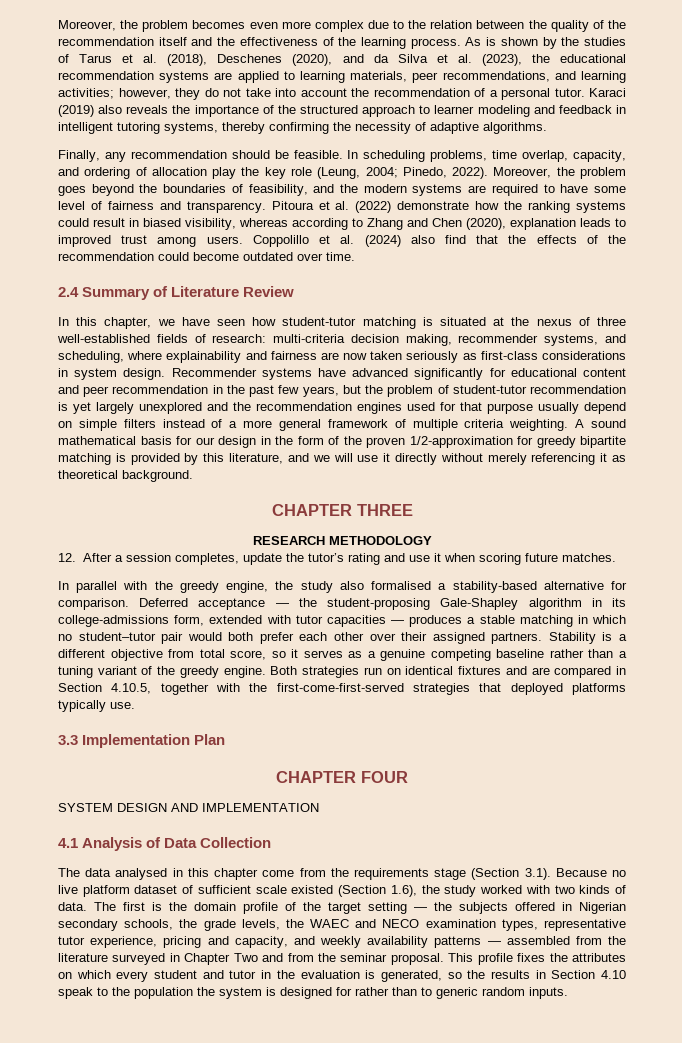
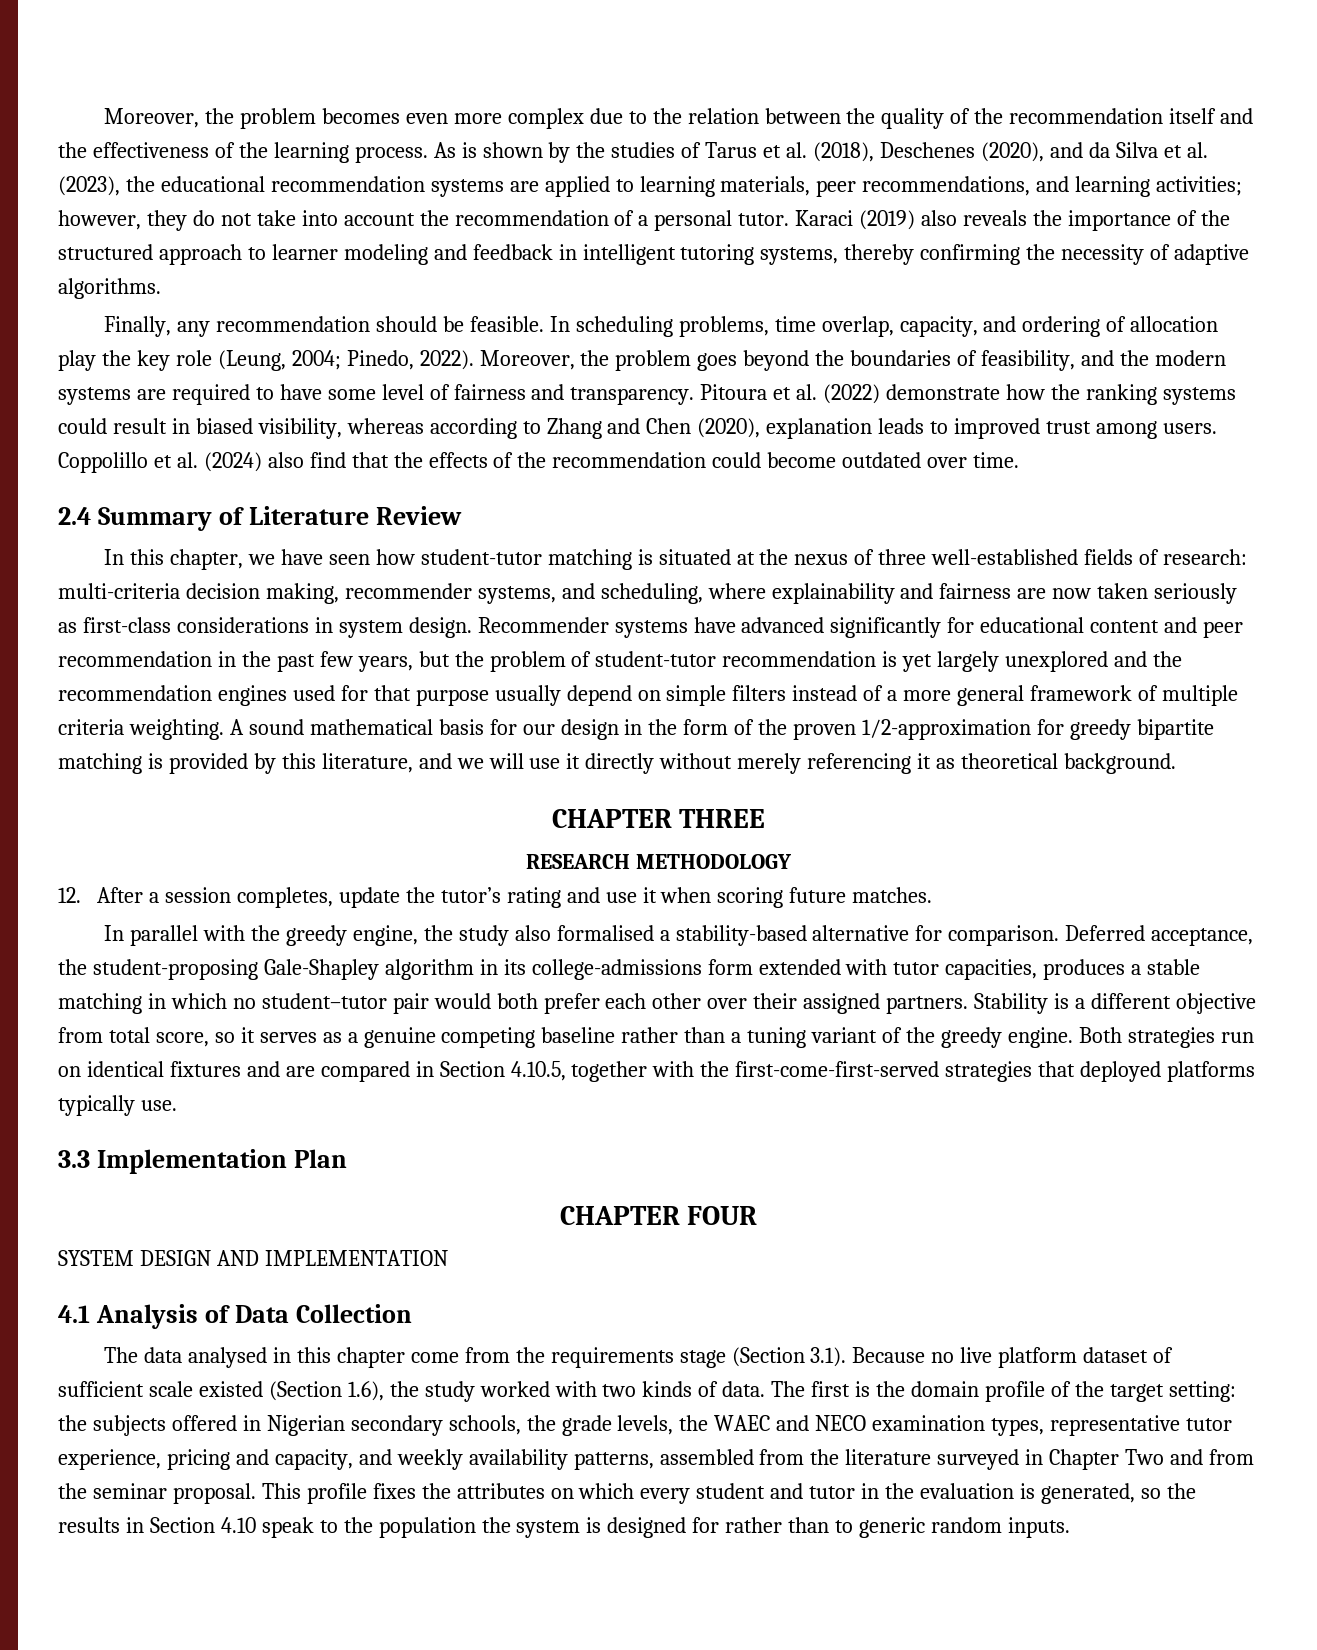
[198,598,289,610] acceptance — -> [1151,928,1254,946] acceptance,
[174,615,205,626] form, -> [707,959,753,975] form
[326,615,404,627] capacities — -> [945,959,1038,980] capacities,
[368,902,427,914] setting — -> [1168,1381,1236,1402] setting:
[434,936,501,948] patterns — -> [573,1452,654,1470] patterns,

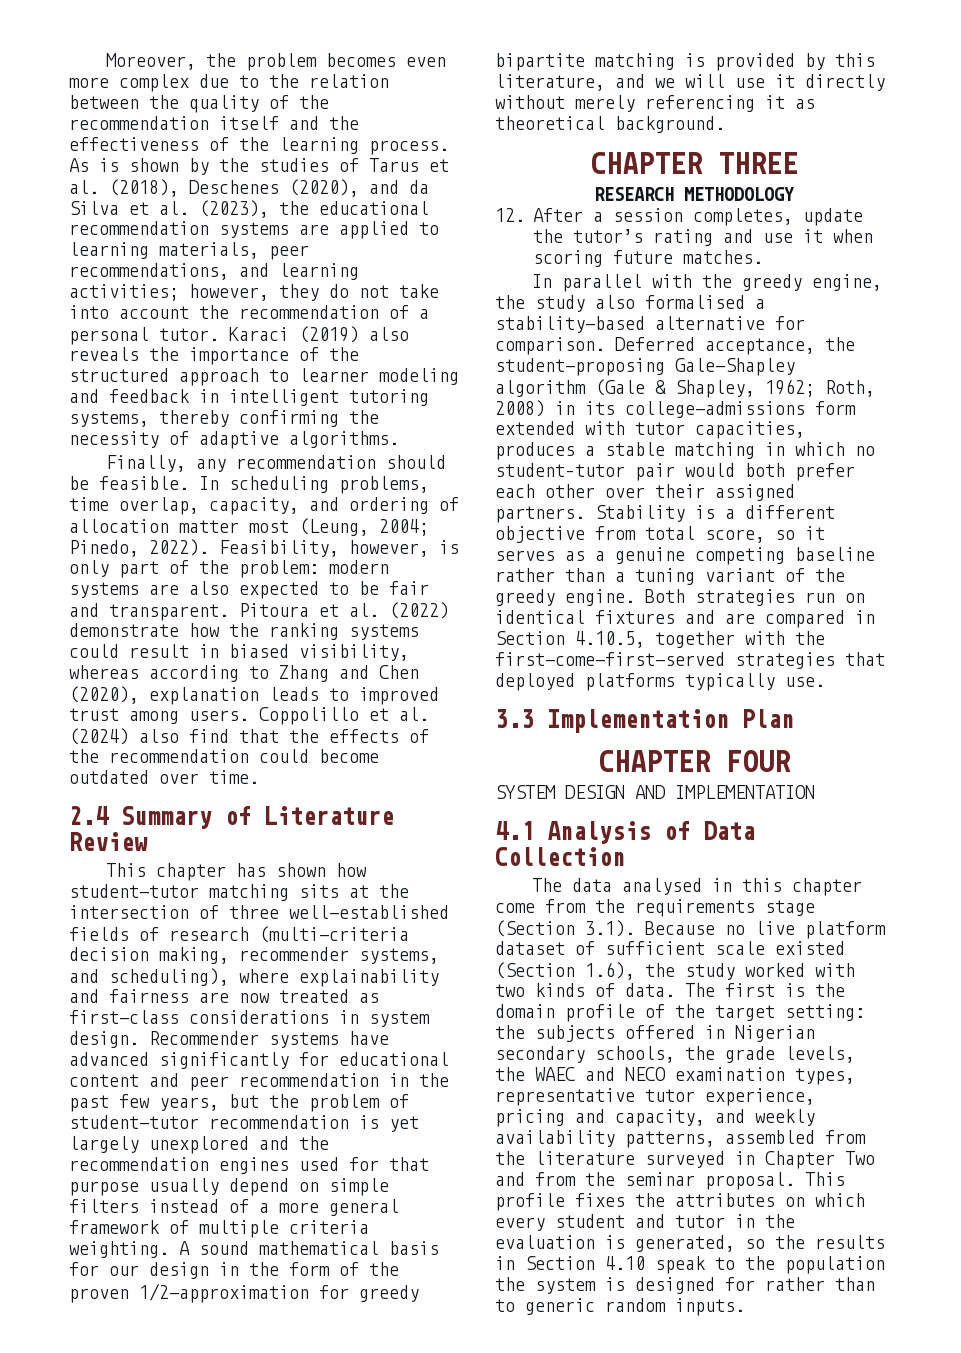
[58,350,1226,371] [58,384,695,405] play the key role (Leung, 2004; Pinedo, 2022). Moreover, the problem goes beyond the boundaries of feasibility, and the modern systems are required to have some level of fairness and transparency. -> [179,518,429,536] [69,539,459,557] [69,560,389,578] [69,581,429,599] [69,603,229,621] matter most (Leung, 2004; Pinedo, 2022). Feasibility, however, is only part of the problem: modern systems are also expected to be fair and transparent.
[104,549,370,570] In this chapter, we have seen -> [105,863,326,881] This chapter has shown
[637,549,731,565] is situated -> [299,884,339,898] sits
[794,554,849,565] nexus -> [69,905,189,919] intersection
[1163,549,1248,565] [58,583,180,599] research: multi-criteria -> [169,926,409,943] research (multi-criteria
[600,583,703,604] scheduling, -> [109,968,229,986] scheduling),
[1097,583,1238,604] taken seriously -> [279,989,349,1003] treated
(474, 969) none -> [595,379,875,398] [495,400,545,417] (Gale & Shapley, 1962; Roth, 2008)

